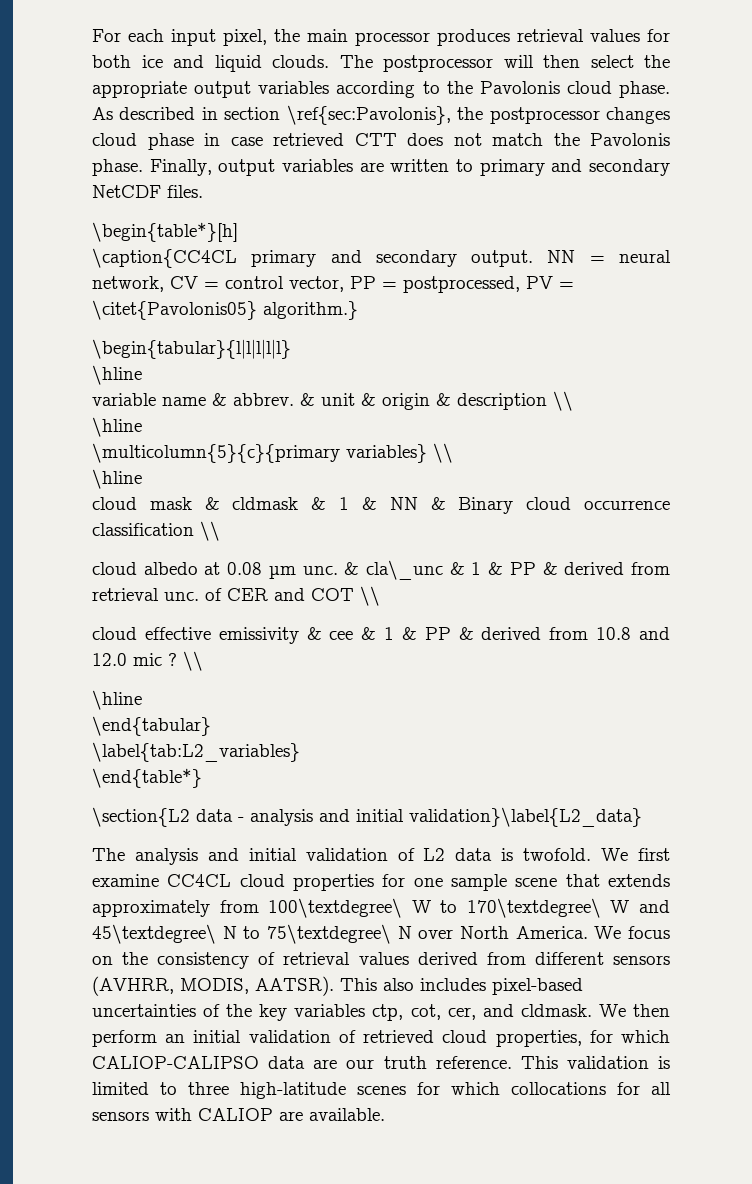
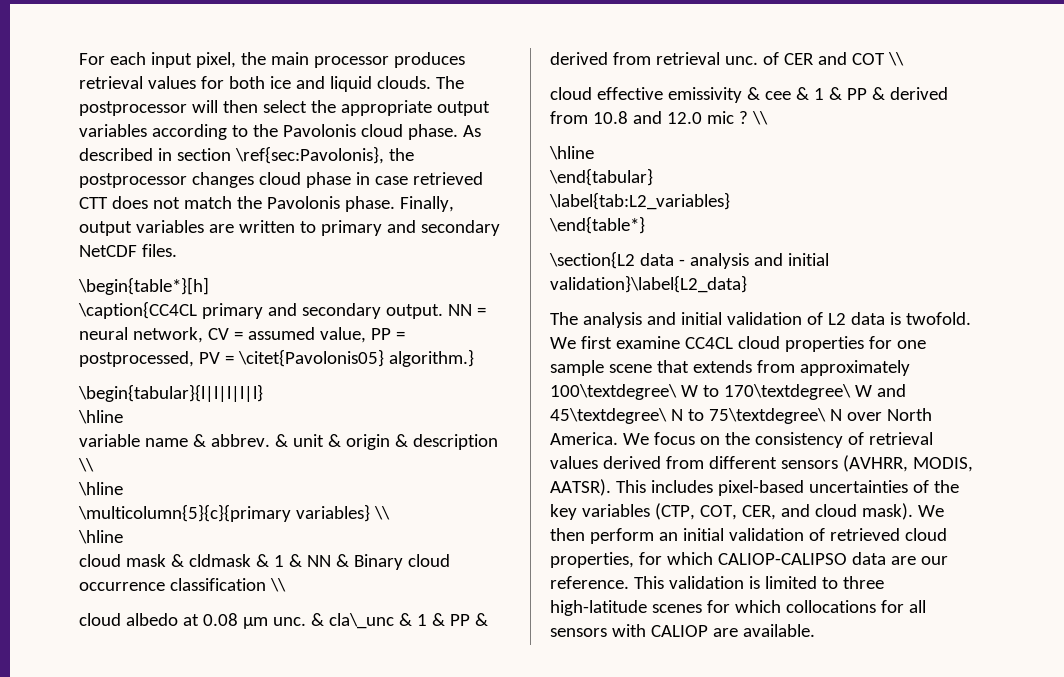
[225,276,344,292] control vector, -> [247,327,366,343] assumed value,
[92,900,259,917] approximately from -> [756,360,910,376] from approximately
[383,978,414,991] also -> (646, 486) none
[372,1004,592,1021] ctp, cot, cer, and cldmask. -> [654,503,913,520] (CTP, COT, CER, and cloud mask).
[383,1056,427,1069] truth -> (948, 560) none

